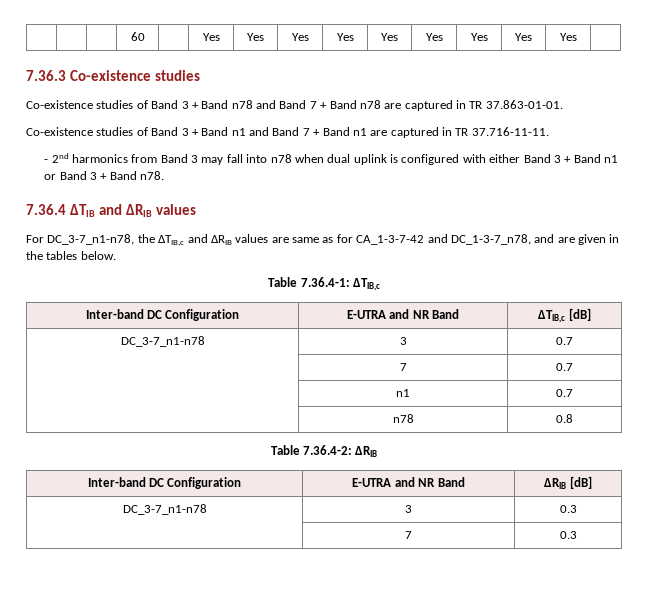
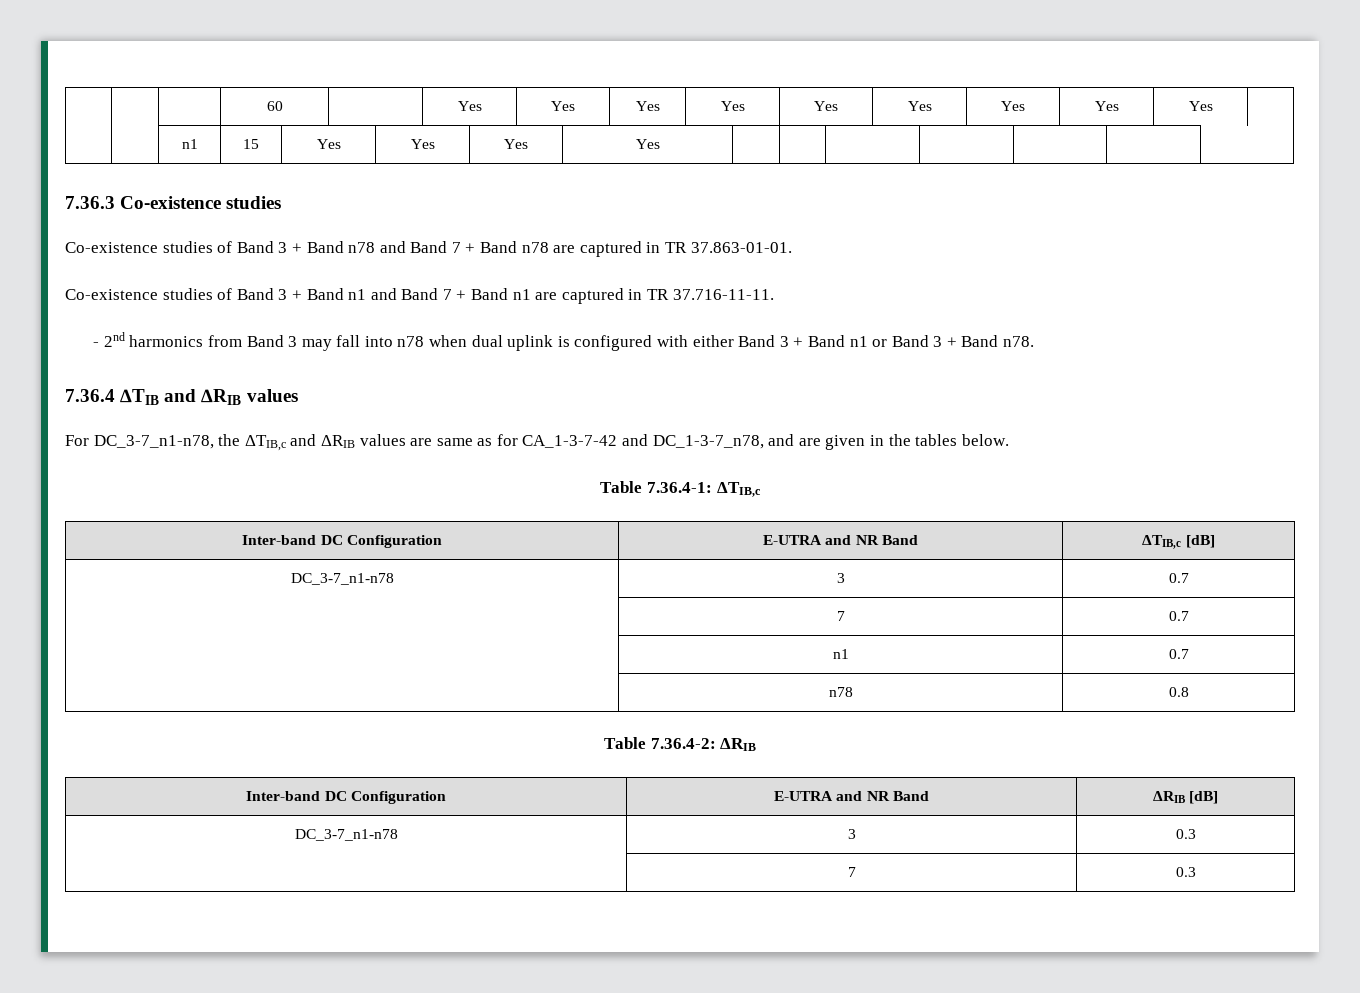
(577, 37) none -> [181,139,198,149] [243,139,259,149] [316,139,341,149] [410,139,435,149] [504,139,528,149] [635,139,660,149] // | | n1 | 15 | Yes | Yes | Yes | Yes | | | | | | |

